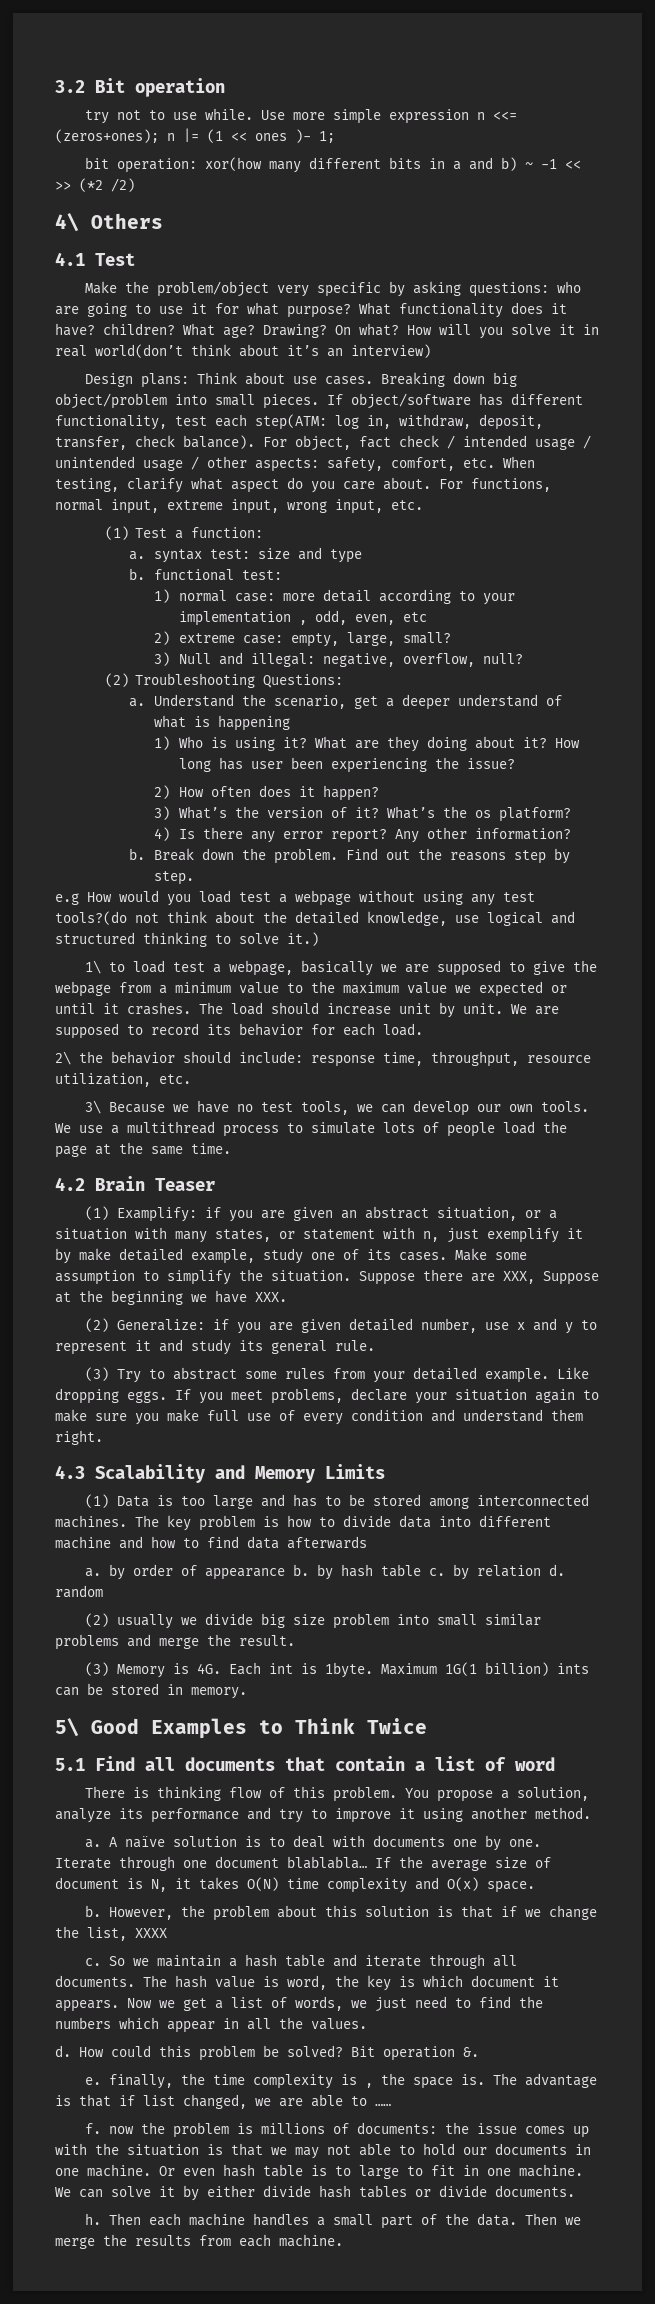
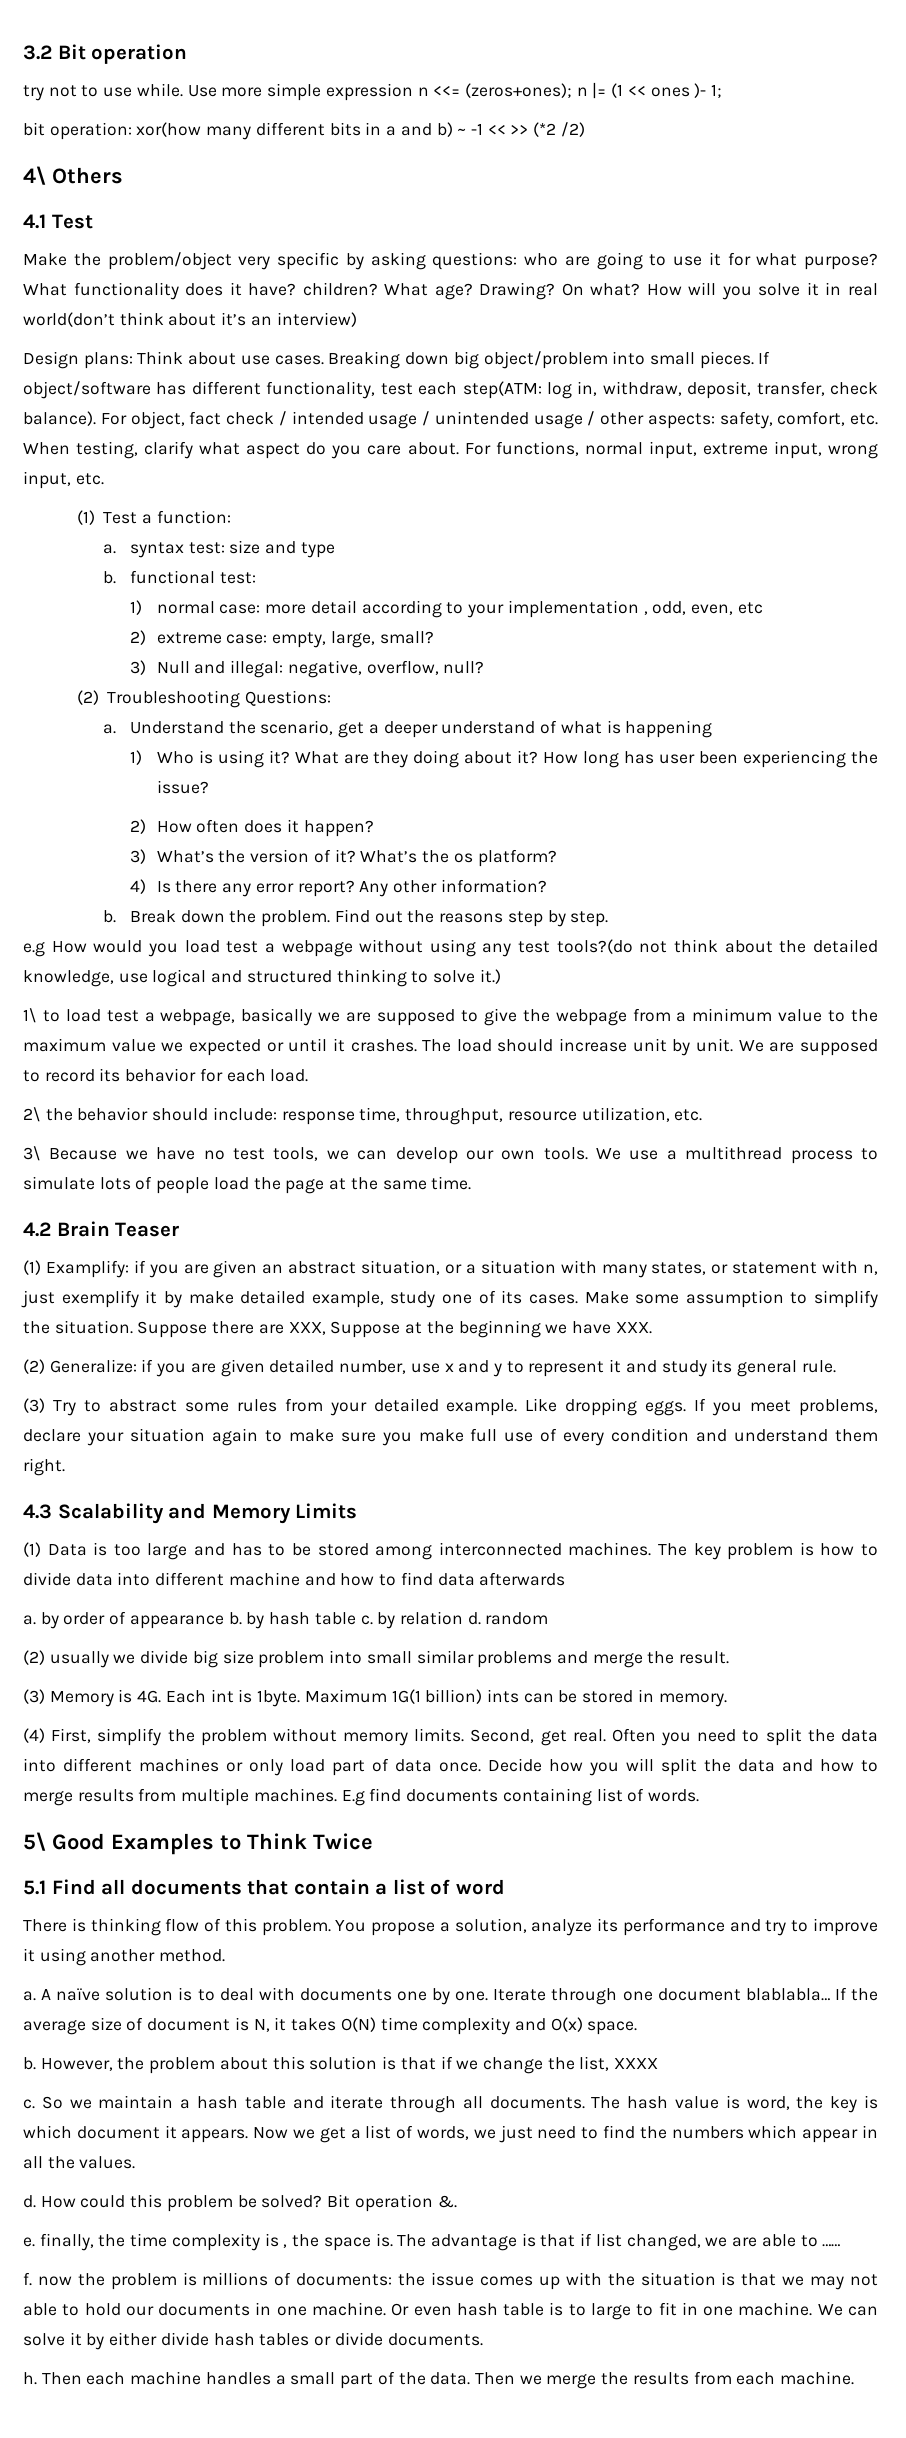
(247, 1693) none -> [23,1728,878,1746] [23,1758,878,1776] [23,1788,699,1806] // (4) First, simplify the problem without memory limits. Second, get real. Often you need to split the data into different machines or only load part of data once. Decide how you will split the data and how to merge results from multiple machines. E.g find documents containing list of words.

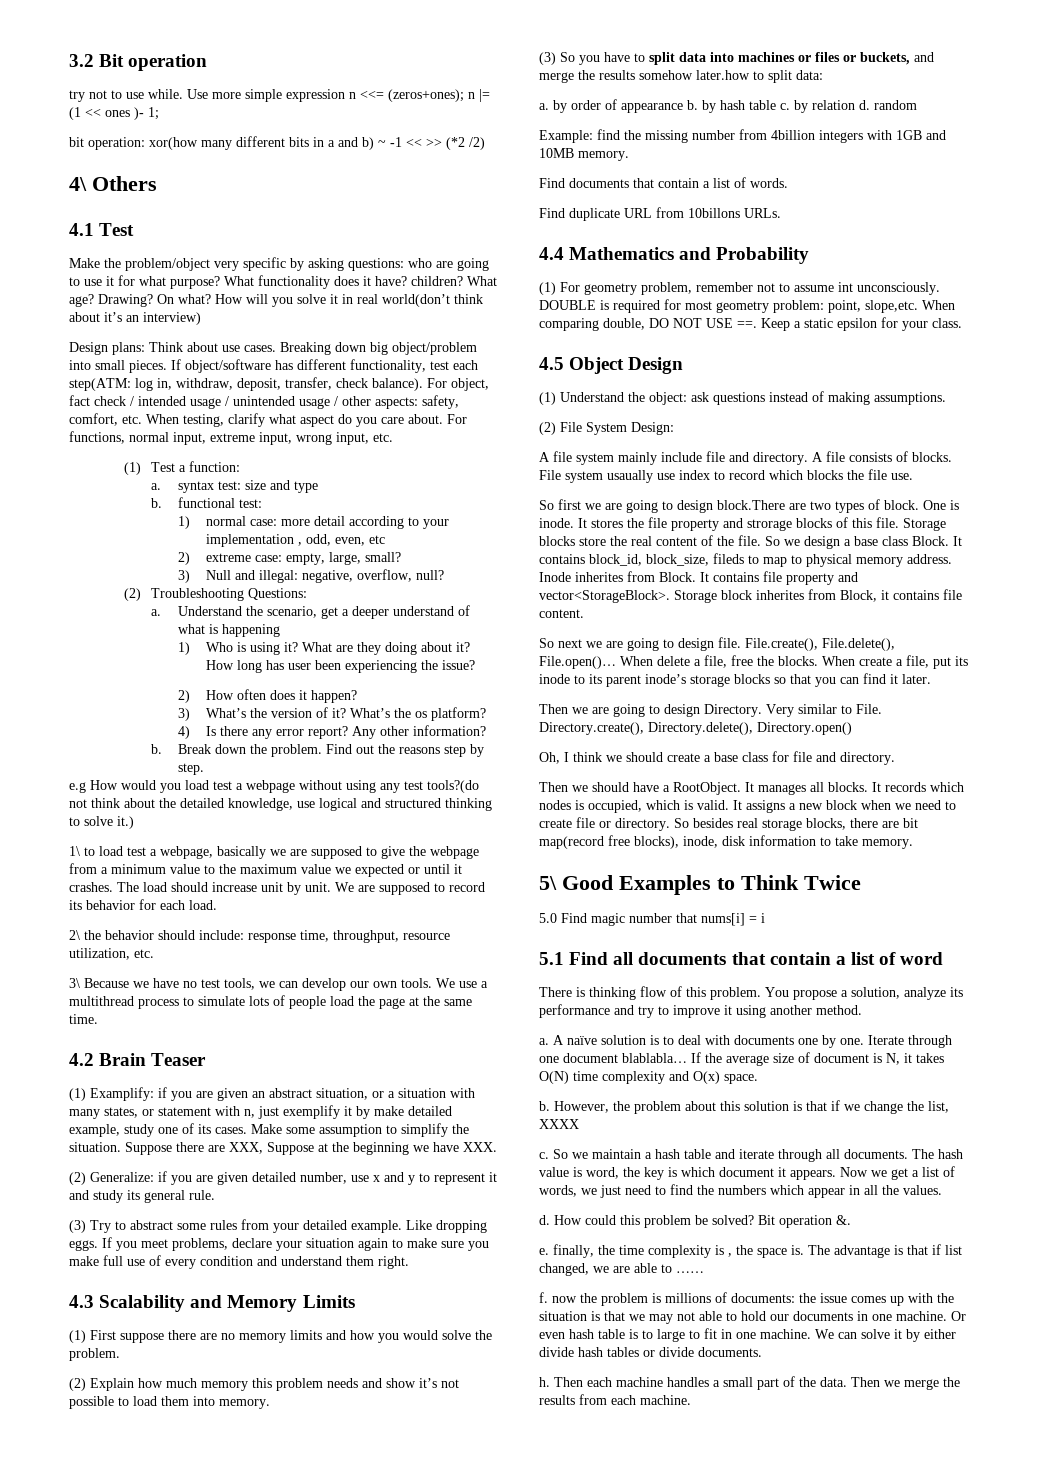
[47,1542,878,1560] [23,1572,566,1586] Data is too large and has to be stored among interconnected machines. The key problem is how to divide data into different machine and how to find data afterwards -> [90,1330,492,1343] [69,1348,120,1361] [69,1378,459,1391] [69,1396,270,1409] [539,52,934,65] [539,70,823,83] First suppose there are no memory limits and how you would solve the problem. // (2) Explain how much memory this problem needs and show it’s not possible to load them into memory. // (3) So you have to split data into machines or files or buckets, and merge the results somehow later.how to split data:
[23,1650,730,1668] [23,1689,727,1707] [23,1728,878,1746] [23,1758,878,1776] [23,1788,699,1806] (2) usually we divide big size problem into small similar problems and merge the result. // (3) Memory is 4G. Each int is 1byte. Maximum 1G(1 billion) ints can be stored in memory. // (4) First, simplify the problem without memory limits. Second, get real. Often you need to split the data into different machines or only load part of data once. Decide how you will split the data and how to merge results from multiple machines. E.g find documents containing list of words. -> [539,129,946,143] [539,148,629,161] [539,177,788,188] [539,207,781,221] [539,247,810,264] [539,282,940,295] [539,299,955,313] [539,317,962,331] [539,357,684,374] [539,391,946,405] [539,422,674,435] [539,451,952,465] [539,469,913,483] [539,499,959,513] [539,517,946,531] [539,535,962,549] [539,553,952,567] [539,571,858,585] [539,589,962,603] [539,609,584,618] [539,637,895,651] [539,655,968,669] [539,673,931,687] [539,704,882,717] [539,722,852,735] [539,751,895,765] [539,782,964,795] [539,800,956,813] [539,817,918,831] [539,835,913,849] Example: find the missing number from 4billion integers with 1GB and 10MB memory. // Find documents that contain a list of words. // Find duplicate URL from 10billons URLs. // 4.4 Mathematics and Probability // (1) For geometry problem, remember not to assume int unconsciously. DOUBLE is required for most geometry problem: point, slope,etc. When comparing double, DO NOT USE ==. Keep a static epsilon for your class. // 4.5 Object Design // (1) Understand the object: ask questions instead of making assumptions. // (2) File System Design: // A file system mainly include file and directory. A file consists of blocks. File system usaually use index to record which blocks the file use. // So first we are going to design block.There are two types of block. One is inode. It stores the file property and strorage blocks of this file. Storage blocks store the real content of the file. So we design a base class Block. It contains block_id, block_size, fileds to map to physical memory address. Inode inherites from Block. It contains file property and vector<StorageBlock>. Storage block inherites from Block, it contains file content. // So next we are going to design file. File.create(), File.delete(), File.open()… When delete a file, free the blocks. When create a file, put its inode to its parent inode’s storage blocks so that you can find it later. // Then we are going to design Directory. Very similar to File. Directory.create(), Directory.delete(), Directory.open() // Oh, I think we should create a base class for file and directory. // Then we should have a RootObject. It manages all blocks. It records which nodes is occupied, which is valid. It assigns a new block when we need to create file or directory. So besides real storage blocks, there are bit map(record free blocks), inode, disk information to take memory.
(373, 1841) none -> [539,913,765,926] // 5.0 Find magic number that nums[i] = i

